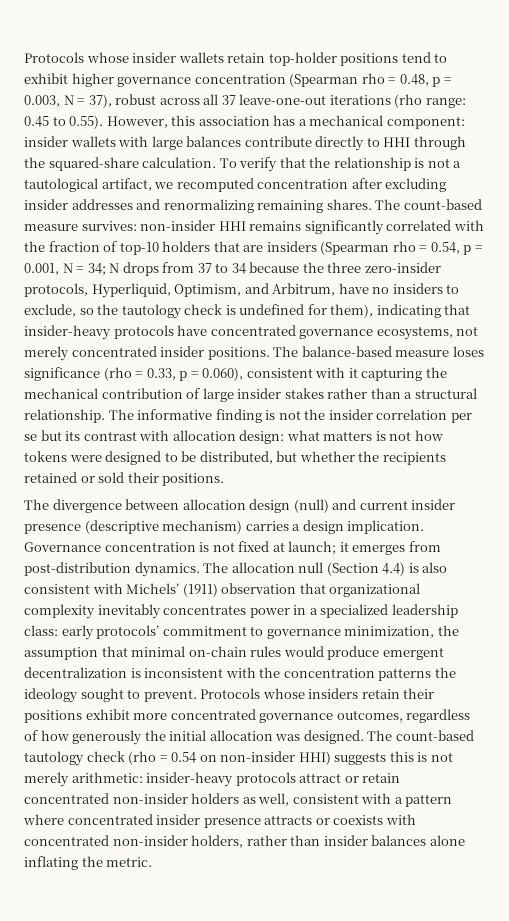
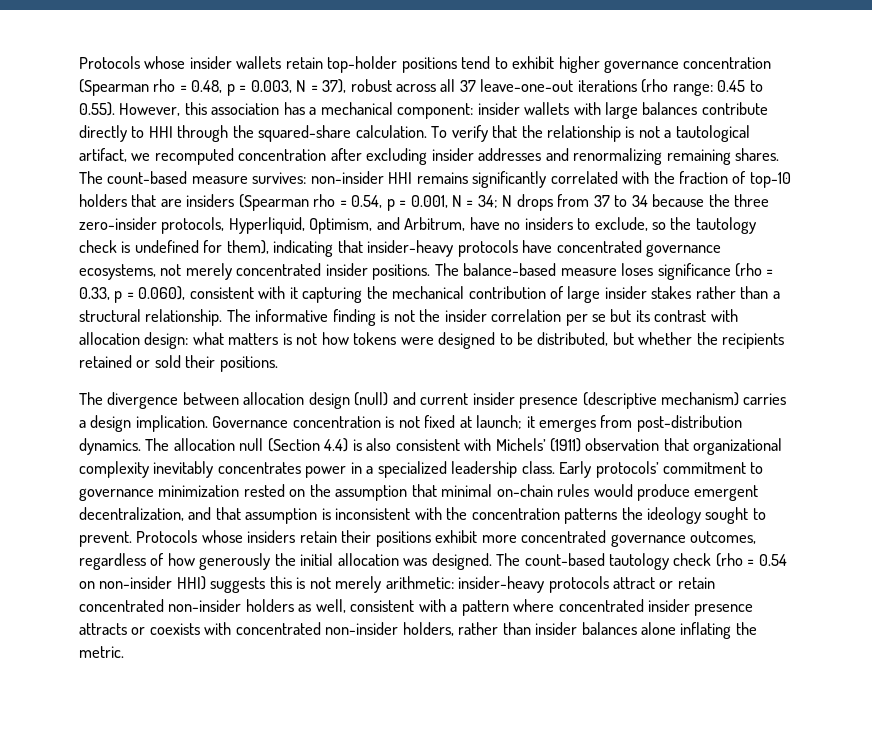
[24,625,94,640] class: early -> [521,461,592,478] class. Early
[344,626,435,638] minimization, -> [158,484,306,497] minimization rested on
[24,667,127,678] decentralization -> [79,507,318,524] decentralization, and that assumption

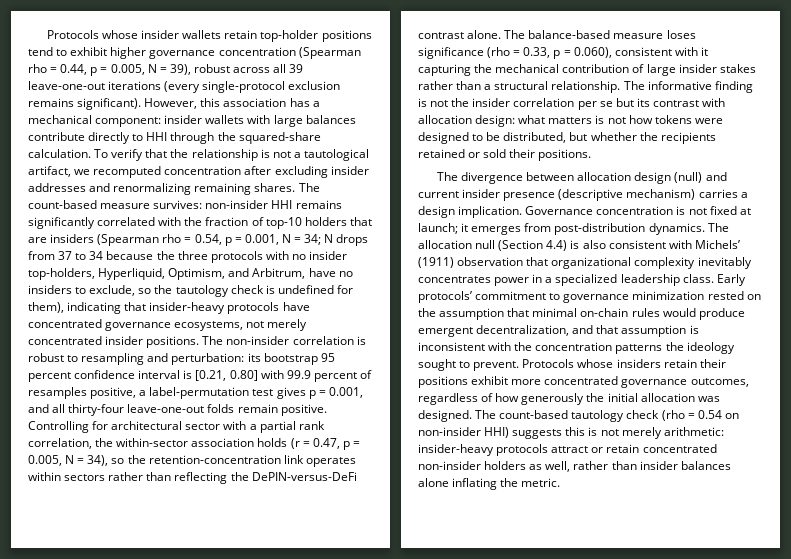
[191,79,347,96] 0.48, p = 0.003, N = 37), -> [60,64,191,76] 0.44, p = 0.005, N = 39),
[459,80,476,92] 37 -> [289,64,304,73] 39
[641,79,763,96] [79,102,115,116] (rho range: 0.45 to 0.55). -> [164,81,341,93] [28,98,142,110] (every single-protocol exclusion remains significant).
[79,217,225,234] zero-insider protocols, -> [210,251,348,263] [28,268,95,280] protocols with no insider top-holders,
(459, 269) none -> [226,336,366,345] [28,353,335,365] [28,370,372,382] [28,387,363,399] [28,404,327,416] [28,421,325,433] [28,438,360,450] [28,455,356,467] [28,472,357,484] [418,30,526,39] non-insider correlation is robust to resampling and perturbation: its bootstrap 95 percent confidence interval is [0.21, 0.80] with 99.9 percent of resamples positive, a label-permutation test gives p = 0.001, and all thirty-four leave-one-out folds remain positive. Controlling for architectural sector with a partial rank correlation, the within-sector association holds (r = 0.47, p = 0.005, N = 34), so the retention-concentration link operates within sectors rather than reflecting the DePIN-versus-DeFi contrast alone. The
[350,599,754,616] [79,622,454,636] consistent with a pattern where concentrated insider presence attracts or coexists with concentrated non-insider holders, -> (571, 466) none

